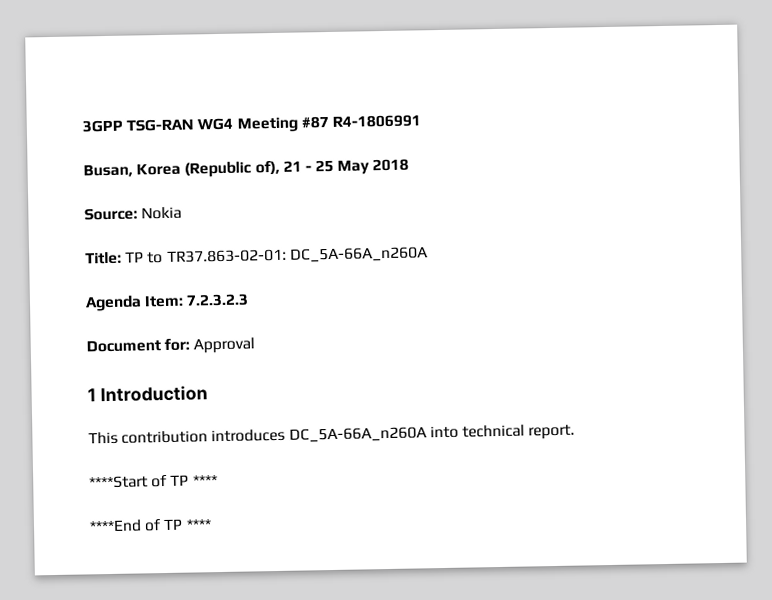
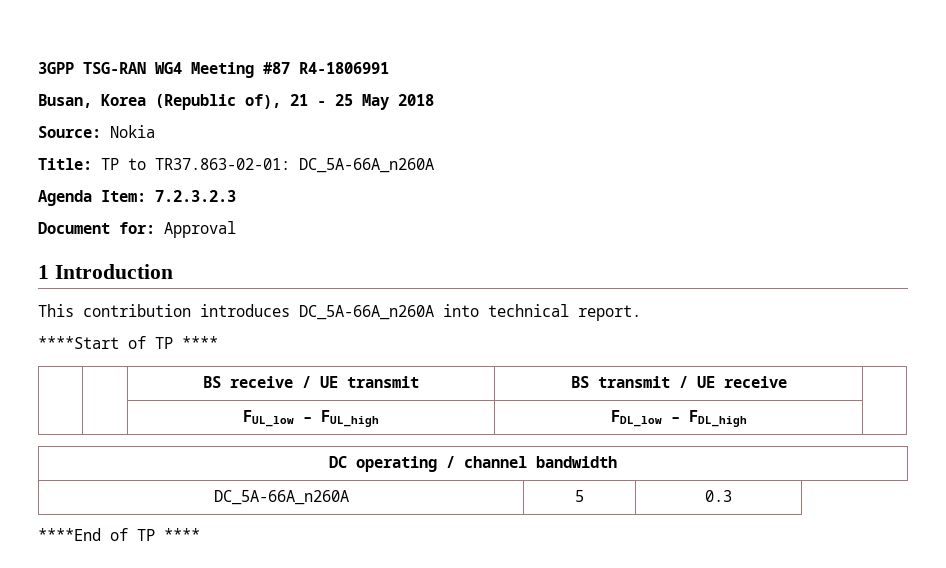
(218, 480) none -> [203,376,419,388] [570,376,787,388] [243,410,379,427] [610,410,747,427] [329,456,617,472] [213,490,349,505] [575,490,584,502] [705,490,732,502] // | | BS receive / UE transmit | BS transmit / UE receive | // | | FUL_low – FUL_high | FDL_low – FDL_high | // DC operating / channel bandwidth // DC_5A-66A_n260A | 5 | 0.3

